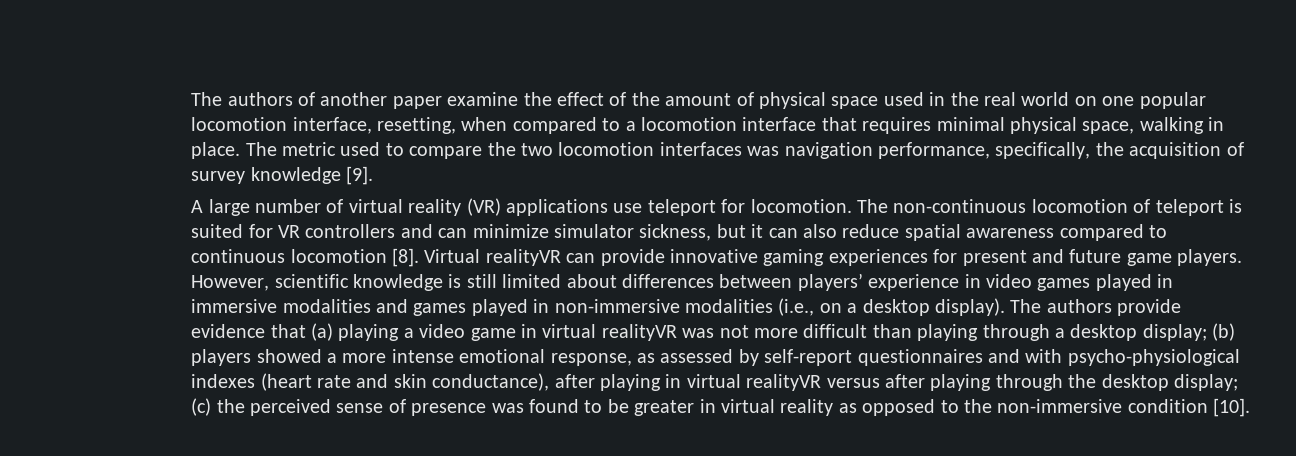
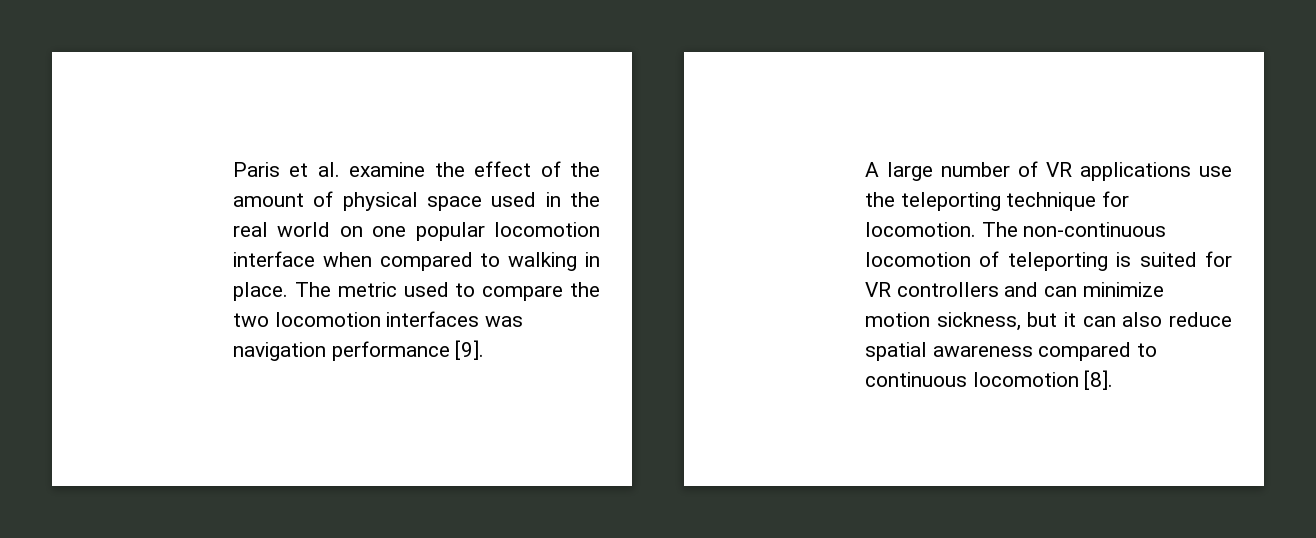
[191,92,442,109] The authors of another paper -> [232,162,340,177] Paris et al.
[292,117,456,134] interface, resetting, -> [232,251,315,267] interface
[625,117,1135,134] a locomotion interface that requires minimal physical space, -> (501, 260) none
[877,142,1244,159] [191,167,341,184] performance, specifically, the acquisition of survey knowledge -> [331,341,450,361] performance
[348,198,716,216] virtual reality (VR) applications use teleport -> [1045,162,1232,181] [864,192,1097,211] VR applications use the teleporting technique
[1155,199,1224,216] teleport -> [1007,252,1108,271] teleporting
[553,224,634,238] simulator -> [864,312,930,327] motion
[424,249,1243,266] [191,273,1174,291] [191,298,1182,316] [191,323,1236,341] [191,349,1240,366] [191,373,1238,391] [191,398,1251,417] Virtual realityVR can provide innovative gaming experiences for present and future game players. However, scientific knowledge is still limited about differences between players’ experience in video games played in immersive modalities and games played in non-immersive modalities (i.e., on a desktop display). The authors provide evidence that (a) playing a video game in virtual realityVR was not more difficult than playing through a desktop display; (b) players showed a more intense emotional response, as assessed by self-report questionnaires and with psycho-physiological indexes (heart rate and skin conductance), after playing in virtual realityVR versus after playing through the desktop display; (c) the perceived sense of presence was found to be greater in virtual reality as opposed to the non-immersive condition [10]. -> (1114, 380) none

